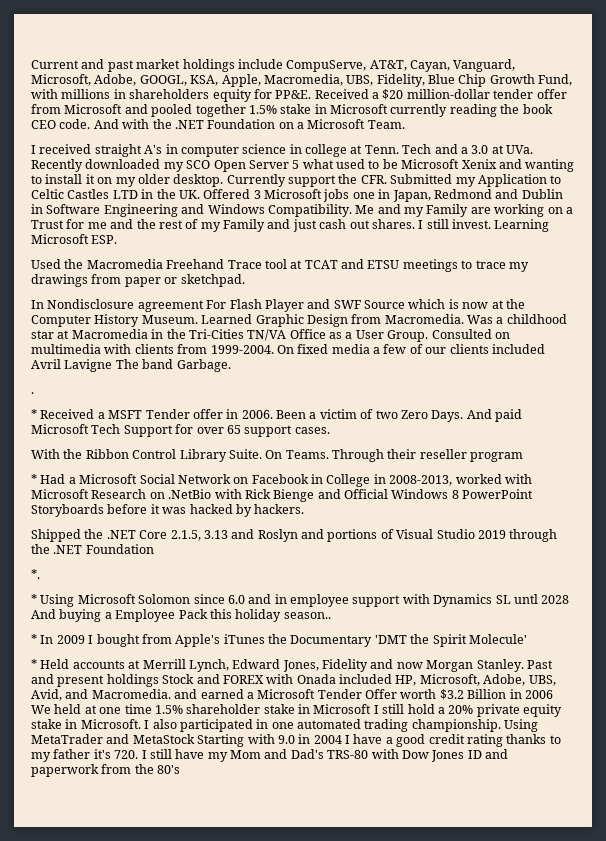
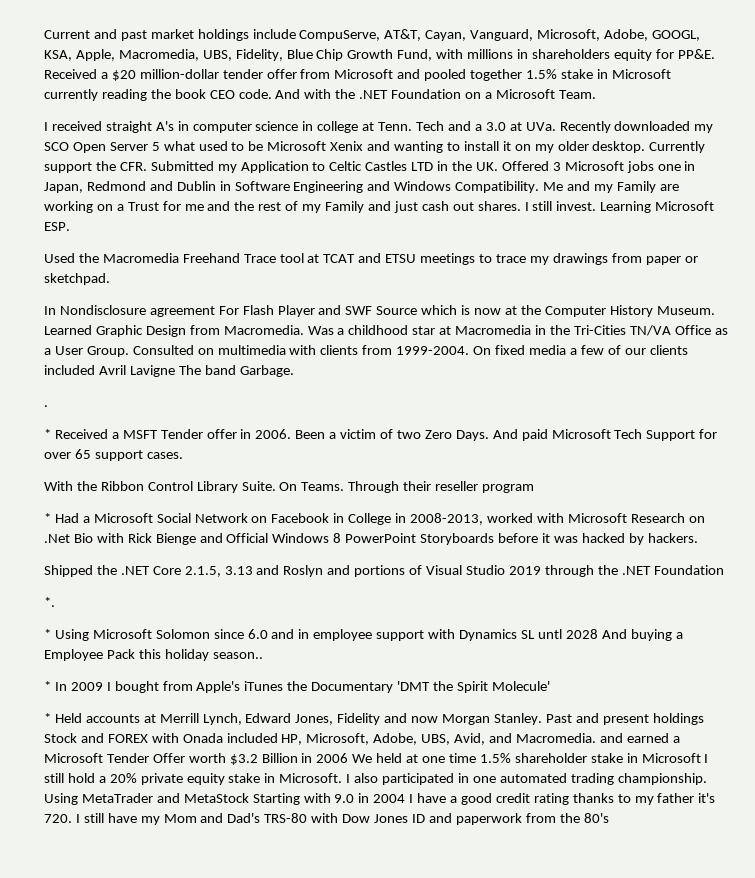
[168,489,212,499] .NetBio -> [44,533,93,543] .Net Bio

